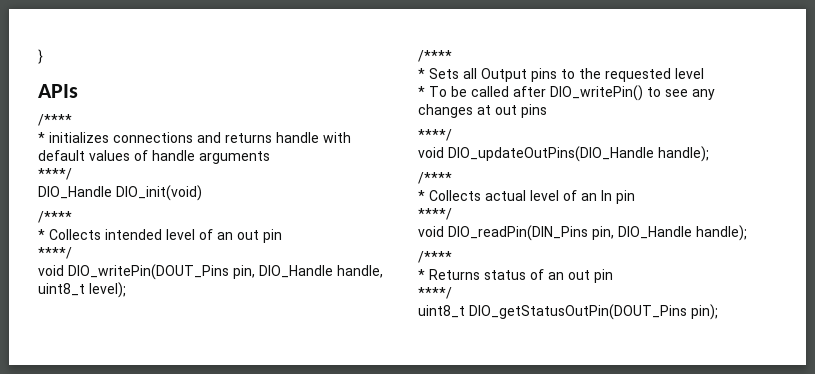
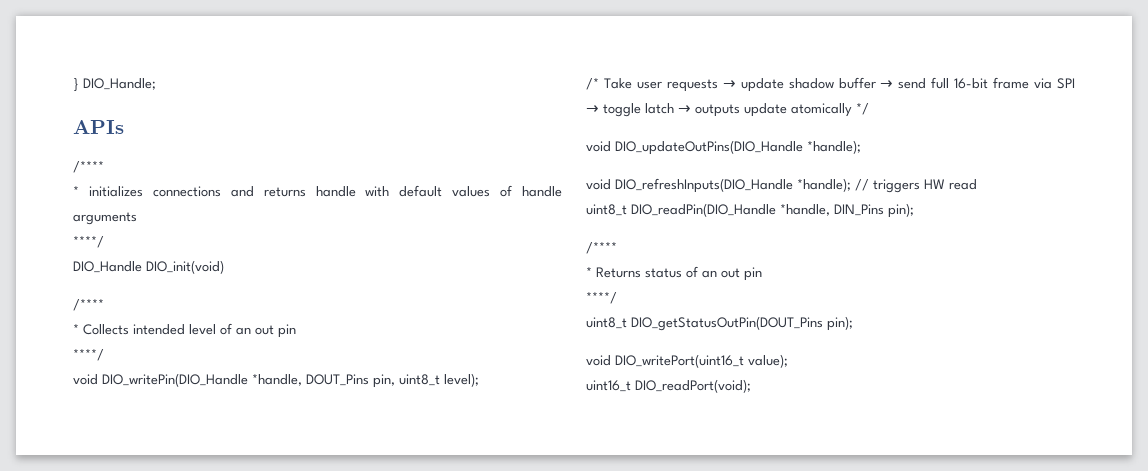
(43, 56) none -> [83,78,156,90] DIO_Handle;
[68,264,383,280] [38,282,126,298] [418,50,452,62] [418,68,704,82] [418,85,715,101] [418,104,547,118] [418,129,452,141] [418,146,709,162] [418,172,452,184] [418,190,635,204] [418,208,452,220] [418,225,747,241] DIO_writePin(DOUT_Pins pin, DIO_Handle handle, uint8_t level); // /**** // * Sets all Output pins to the requested level // * To be called after DIO_writePin() to see any changes at out pins // ****/ // void DIO_updateOutPins(DIO_Handle handle); // /**** // * Collects actual level of an In pin // ****/ // void DIO_readPin(DIN_Pins pin, DIO_Handle handle); -> [102,373,479,388] [586,77,1075,92] [586,103,869,117] [586,140,861,155] [586,178,977,193] [586,203,914,218] DIO_writePin(DIO_Handle *handle, DOUT_Pins pin, uint8_t level); // /* Take user requests → update shadow buffer → send full 16-bit frame via SPI → toggle latch → outputs update atomically */ // void DIO_updateOutPins(DIO_Handle *handle); // void DIO_refreshInputs(DIO_Handle *handle); // triggers HW read // uint8_t DIO_readPin(DIO_Handle *handle, DIN_Pins pin);
(718, 312) none -> [586,354,788,368] [586,379,751,393] // void DIO_writePort(uint16_t value); // uint16_t DIO_readPort(void);

